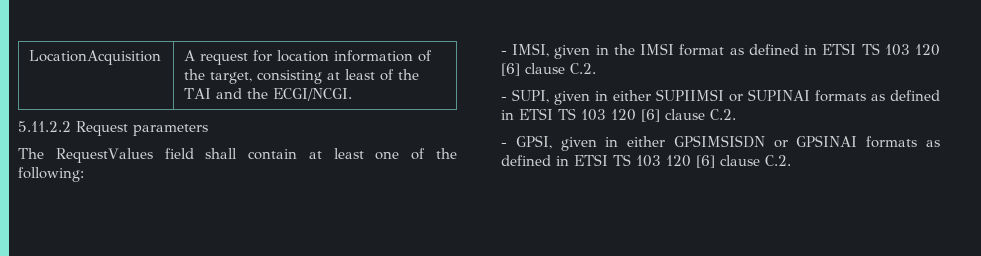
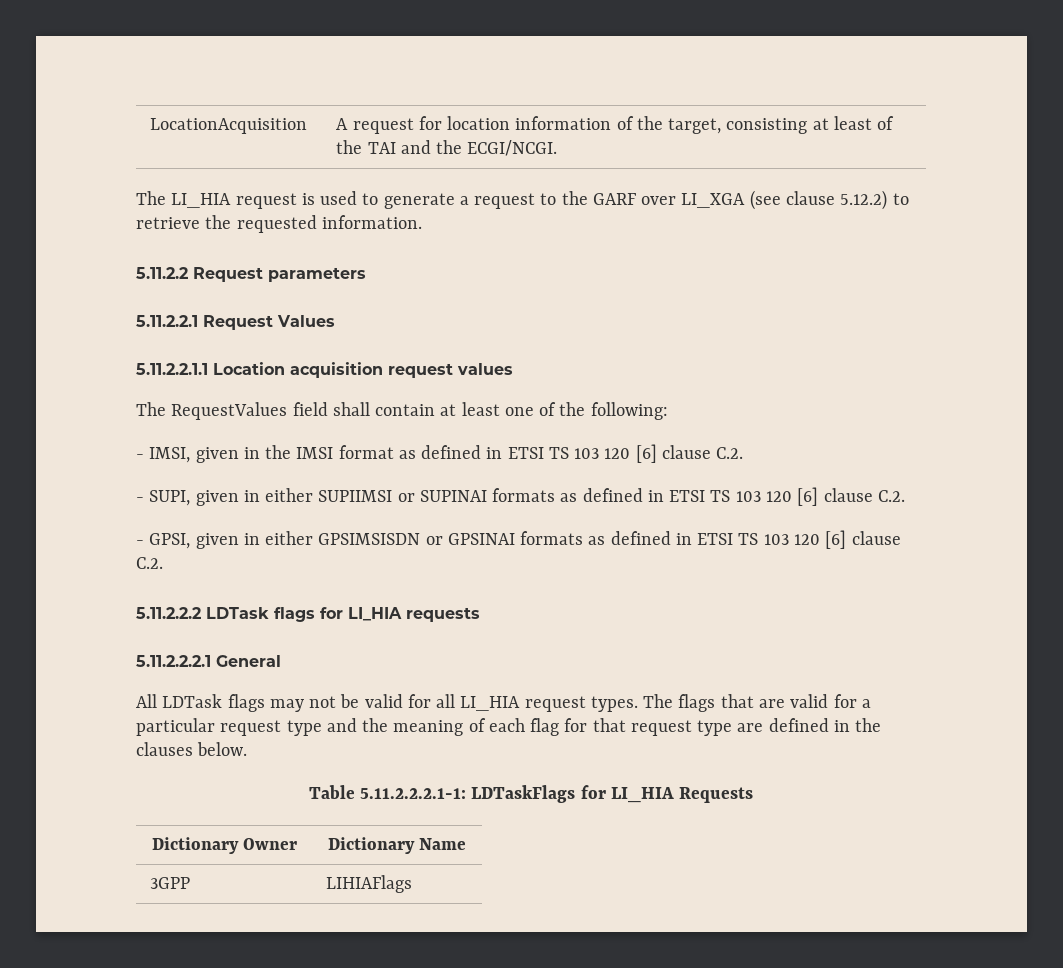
[18,121,208,136] 5.11.2.2 Request parameters -> [136,190,909,210] [136,215,422,233] [136,267,366,282] [136,315,335,330] [136,362,513,378] The LI_HIA request is used to generate a request to the GARF over LI_XGA (see clause 5.12.2) to retrieve the requested information. // 5.11.2.2 Request parameters // 5.11.2.2.1 Request Values // 5.11.2.2.1.1 Location acquisition request values
(791, 160) none -> [136,607,480,622] [136,655,281,667] [136,694,871,712] [136,718,882,736] [136,742,248,756] [308,785,754,803] [151,837,298,854] [327,837,467,854] [150,877,191,889] [326,875,413,893] // 5.11.2.2.2 LDTask flags for LI_HIA requests // 5.11.2.2.2.1 General // All LDTask flags may not be valid for all LI_HIA request types. The flags that are valid for a particular request type and the meaning of each flag for that request type are defined in the clauses below. // Table 5.11.2.2.2.1-1: LDTaskFlags for LI_HIA Requests // Dictionary Owner | Dictionary Name // 3GPP | LIHIAFlags

